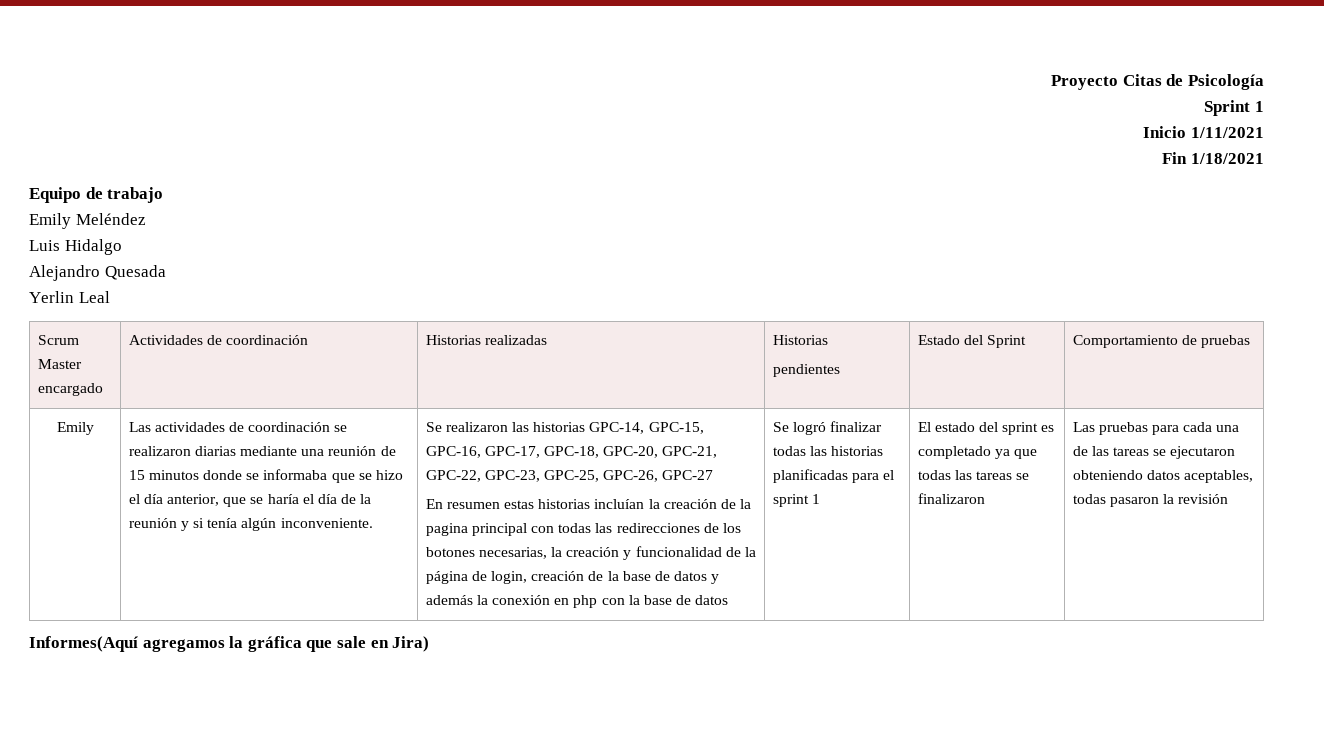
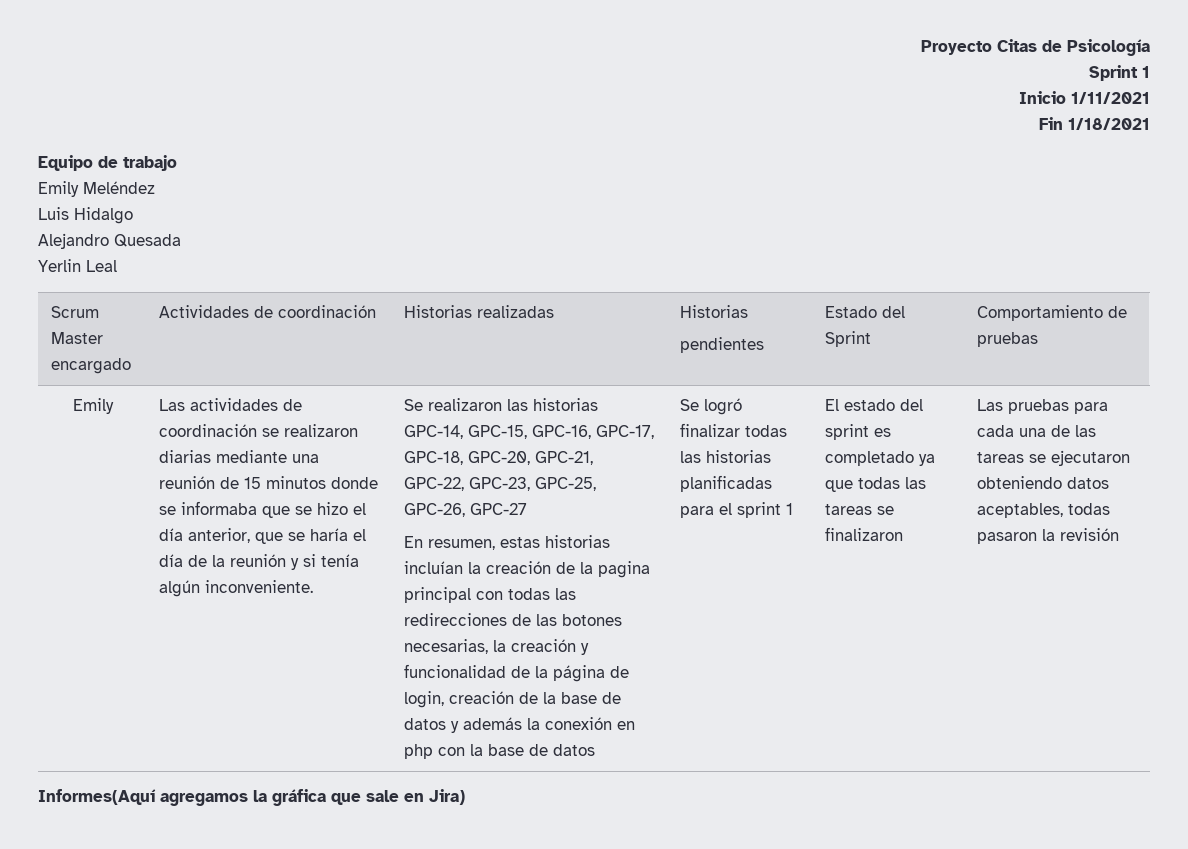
[446,502,500,509] resumen -> [427,539,495,550] resumen,
[722,523,741,533] los -> [535,614,557,626] las

